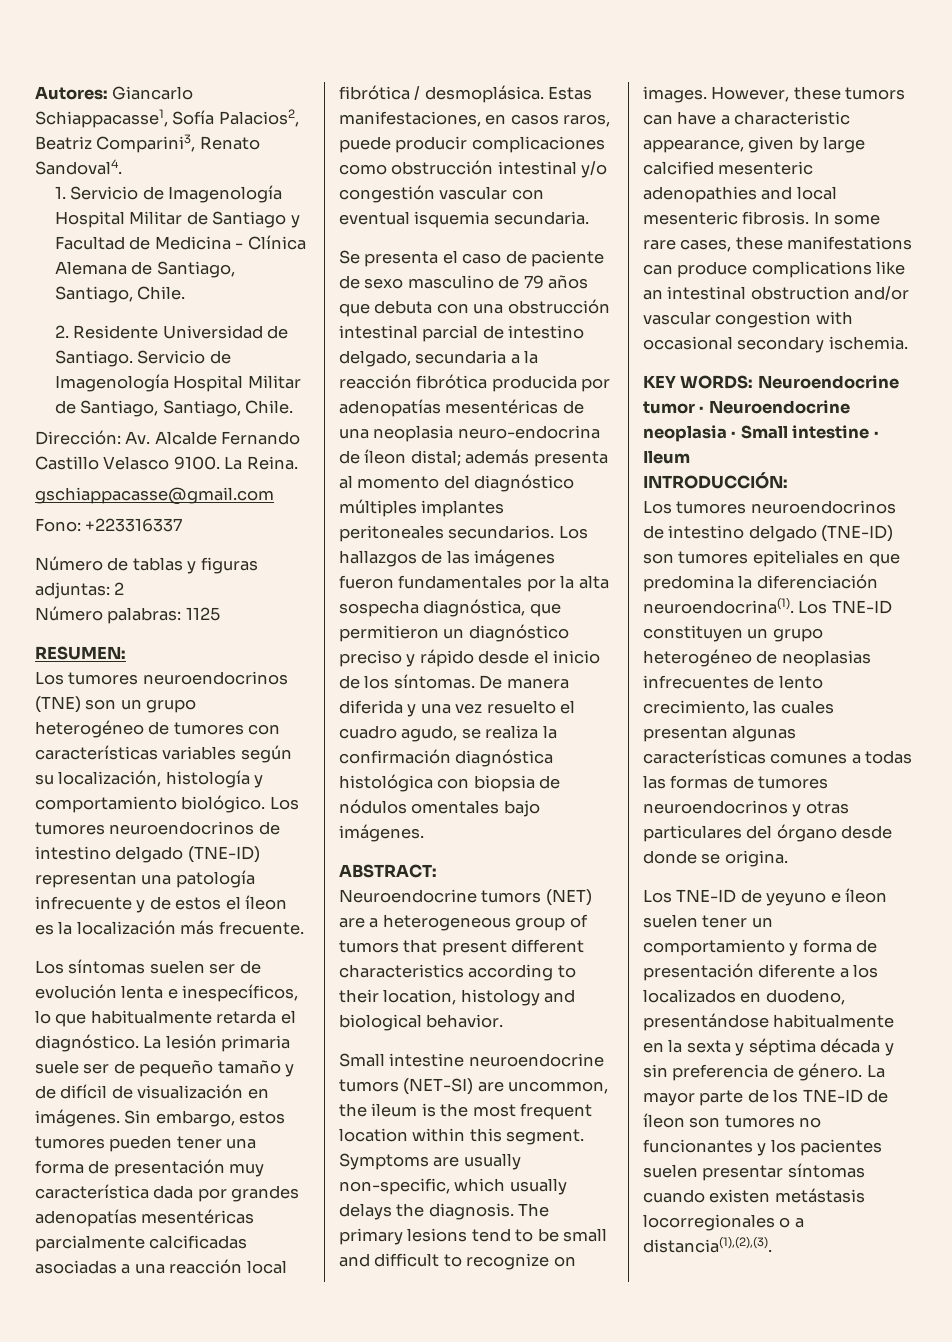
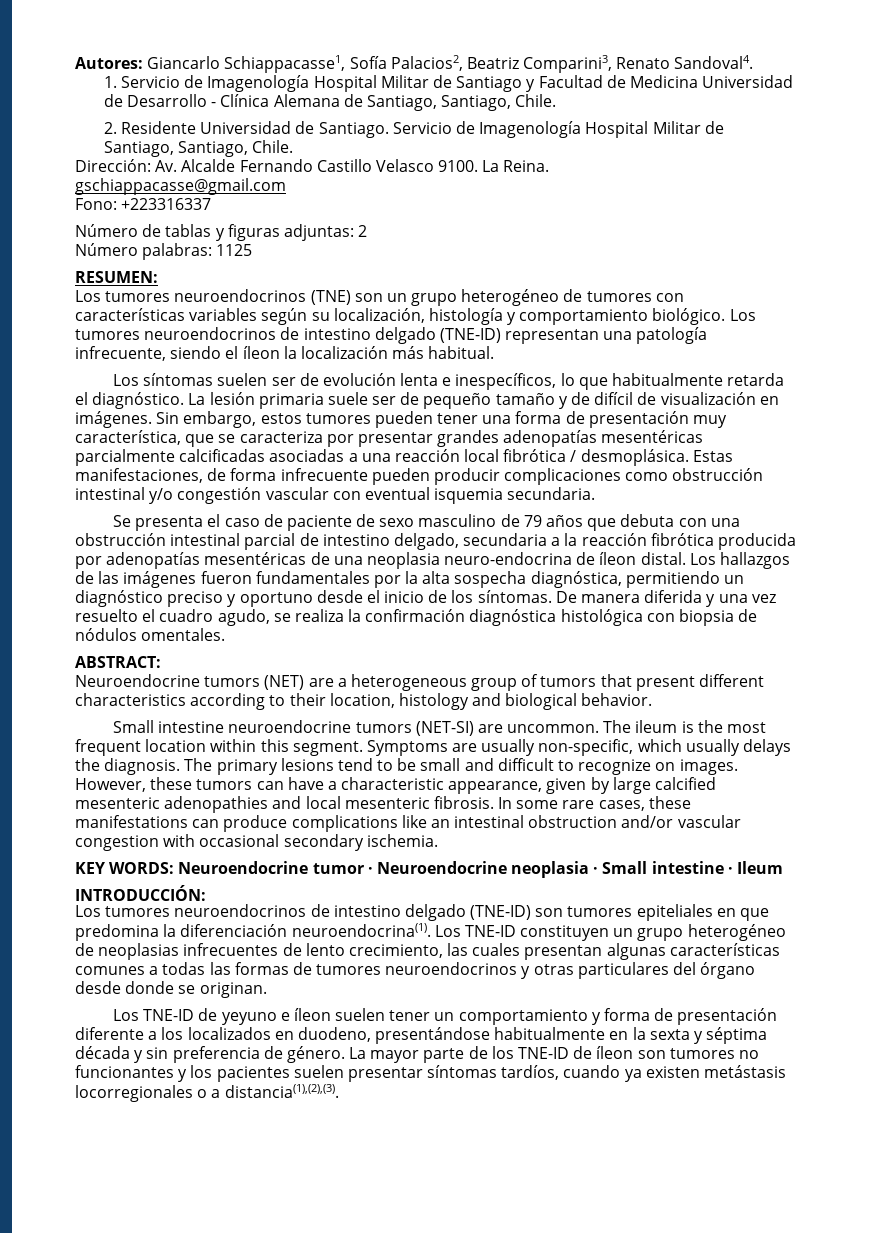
(231, 243) none -> [702,75,794,88] [103,94,208,107] Universidad de Desarrollo
[35,896,222,913] infrecuente y de estos -> [75,346,222,361] infrecuente, siendo
[35,924,54,935] es -> (280, 352) none
[218,921,304,935] frecuente. -> [428,346,495,359] habitual.
[35,1184,227,1202] característica dada por -> [75,430,433,447] característica, que se caracteriza por presentar
[485,114,611,127] [339,136,391,153] en casos raros, puede -> [207,468,430,485] de forma infrecuente pueden
[410,449,608,467] [339,474,575,492] [339,499,505,517] [339,525,555,542] distal; además presenta al momento del diagnóstico múltiples implantes peritoneales secundarios. -> [640,552,686,565] distal.
[529,603,561,617] [339,625,439,642] que permitieron -> [625,571,720,588] permitiendo
[419,649,474,667] rápido -> [239,592,313,607] oportuno
[411,800,540,817] [339,824,424,842] omentales bajo imágenes. -> [141,628,226,641] omentales.
[508,1081,609,1094] [339,1103,367,1117] uncommon, the -> [507,720,632,733] uncommon. The
[724,850,788,867] origina. -> [199,982,267,998] originan.
[643,1189,705,1203] cuando -> [501,1065,642,1082] tardíos, cuando ya

